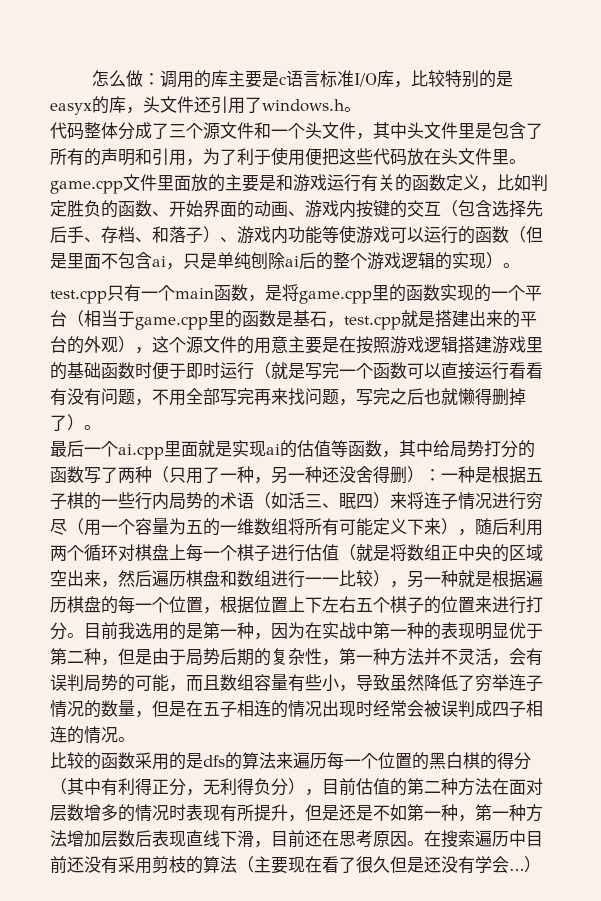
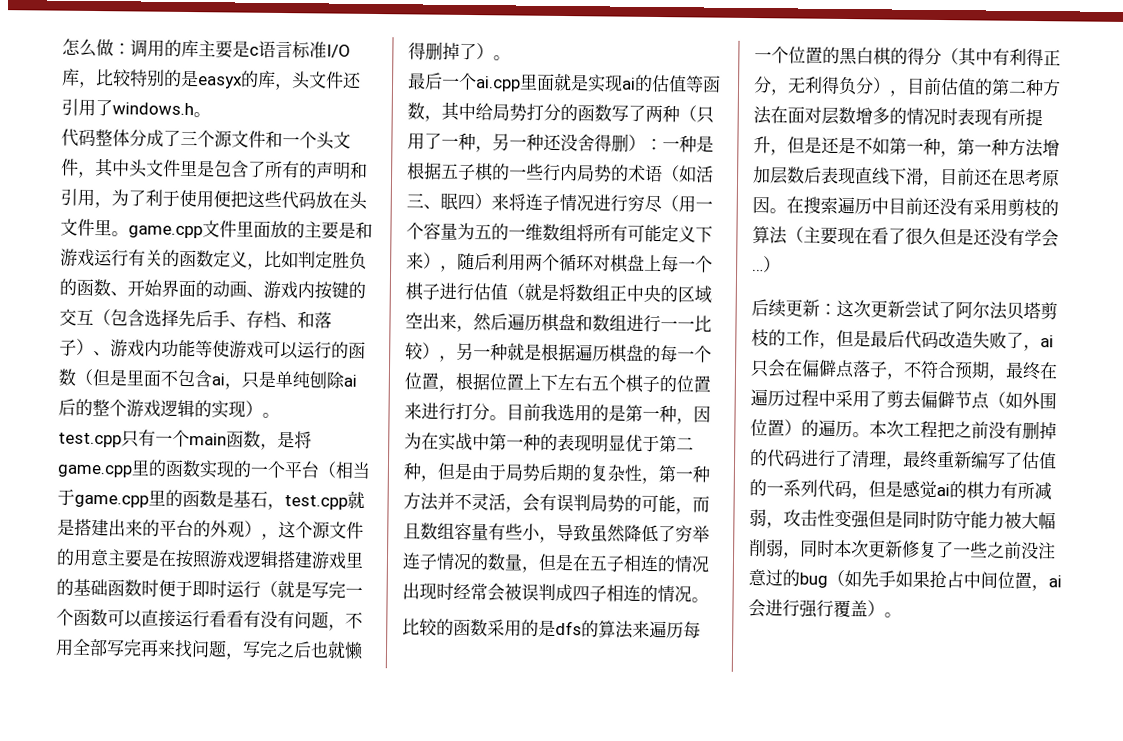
(541, 864) none -> [751,299,1058,320] [751,329,1054,352] [750,359,1058,381] [750,389,1057,410] [750,419,1057,440] [749,449,1057,470] [749,479,1052,501] [749,509,1056,530] [749,539,1056,560] [748,569,1062,592] [748,599,902,618] // 后续更新：这次更新尝试了阿尔法贝塔剪枝的工作，但是最后代码改造失败了，ai只会在偏僻点落子，不符合预期，最终在遍历过程中采用了剪去偏僻节点（如外围位置）的遍历。本次工程把之前没有删掉的代码进行了清理，最终重新编写了估值的一系列代码，但是感觉ai的棋力有所减弱，攻击性变强但是同时防守能力被大幅削弱，同时本次更新修复了一些之前没注意过的bug（如先手如果抢占中间位置，ai会进行强行覆盖）。

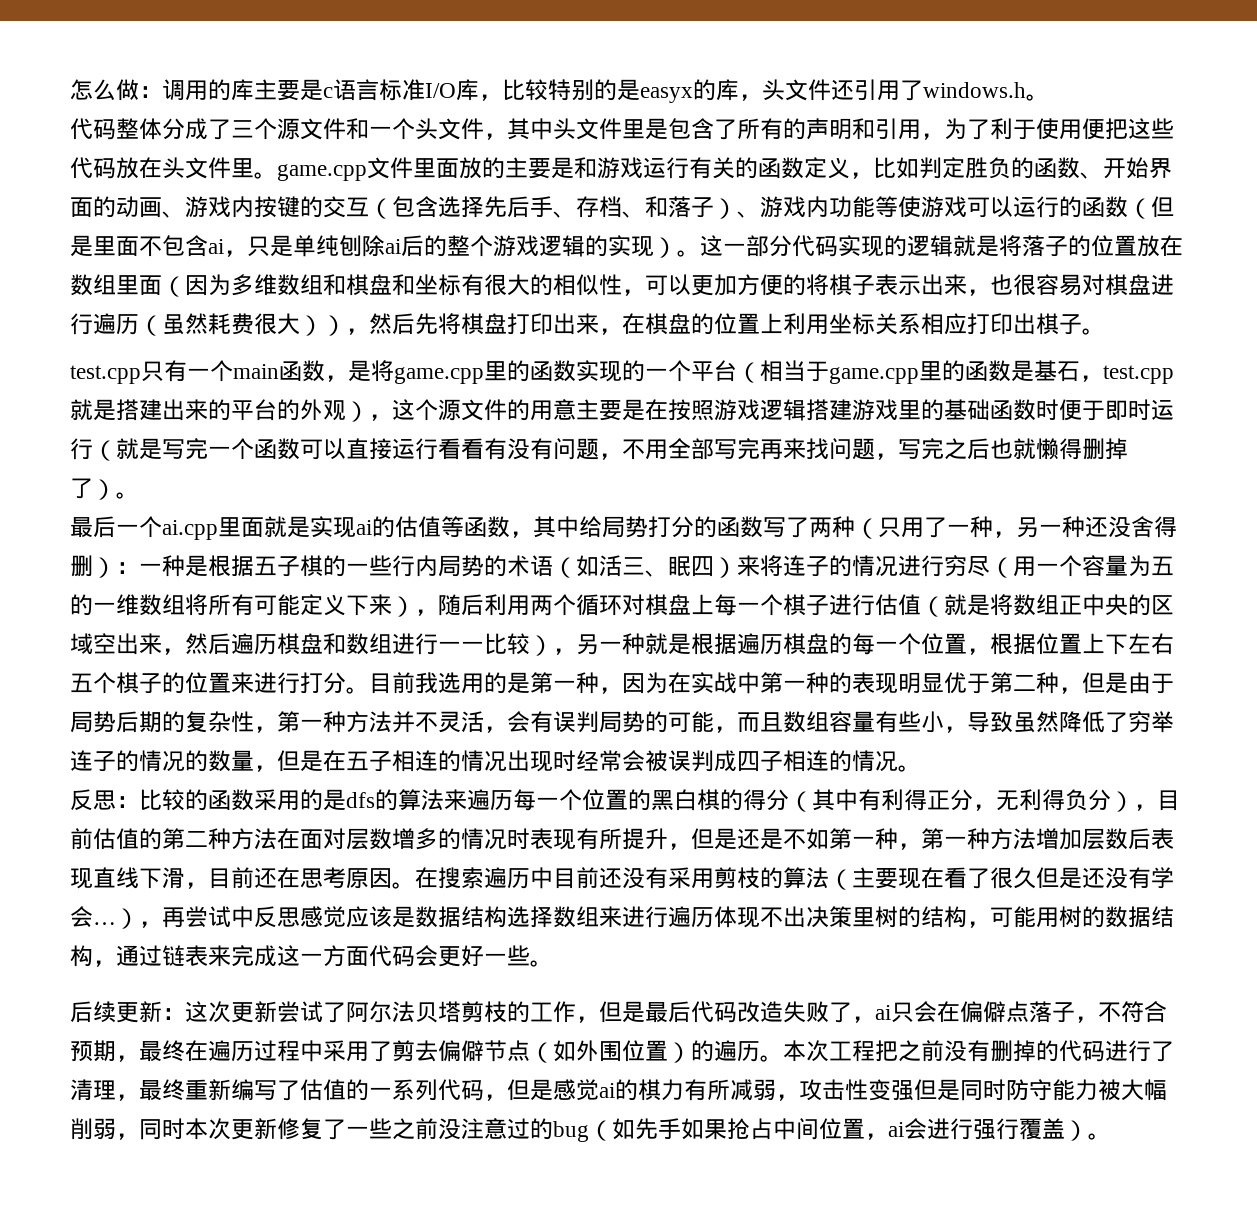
(280, 415) none -> [700,235,1183,257] [70,274,1174,297] [70,313,1105,336] 这一部分代码实现的逻辑就是将落子的位置放在数组里面（因为多维数组和棋盘和坐标有很大的相似性，可以更加方便的将棋子表示出来，也很容易对棋盘进行遍历（虽然耗费很大）），然后先将棋盘打印出来，在棋盘的位置上利用坐标关系相应打印出棋子。
(560, 202) none -> [829,555,852,577] 的
(438, 561) none -> [116,750,139,772] 的
(709, 600) none -> [70,789,139,811] 反思：
(781, 264) none -> [139,906,1174,928] [70,945,553,967] ，再尝试中反思感觉应该是数据结构选择数组来进行遍历体现不出决策里树的结构，可能用树的数据结构，通过链表来完成这一方面代码会更好一些。

